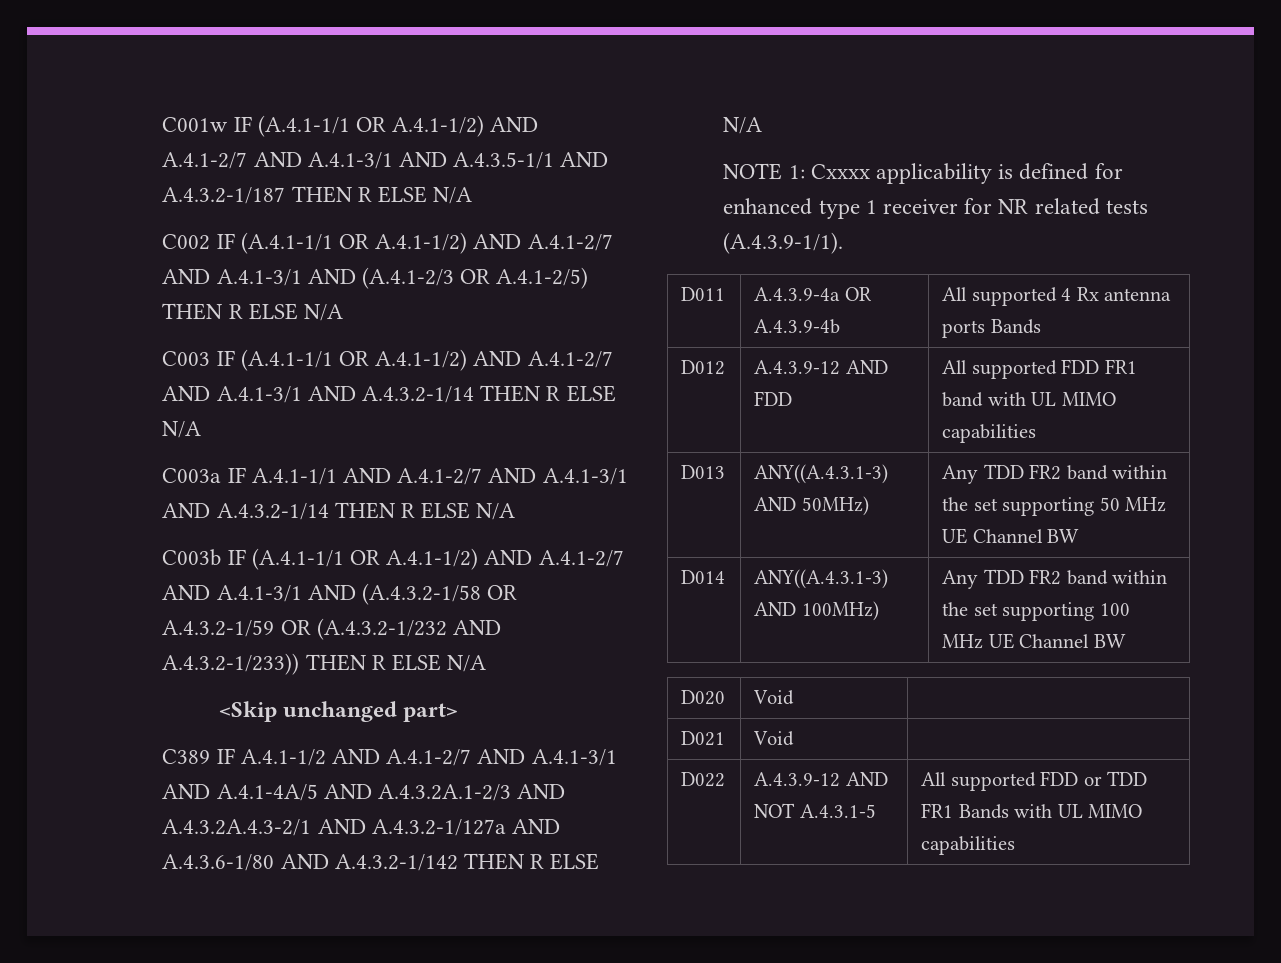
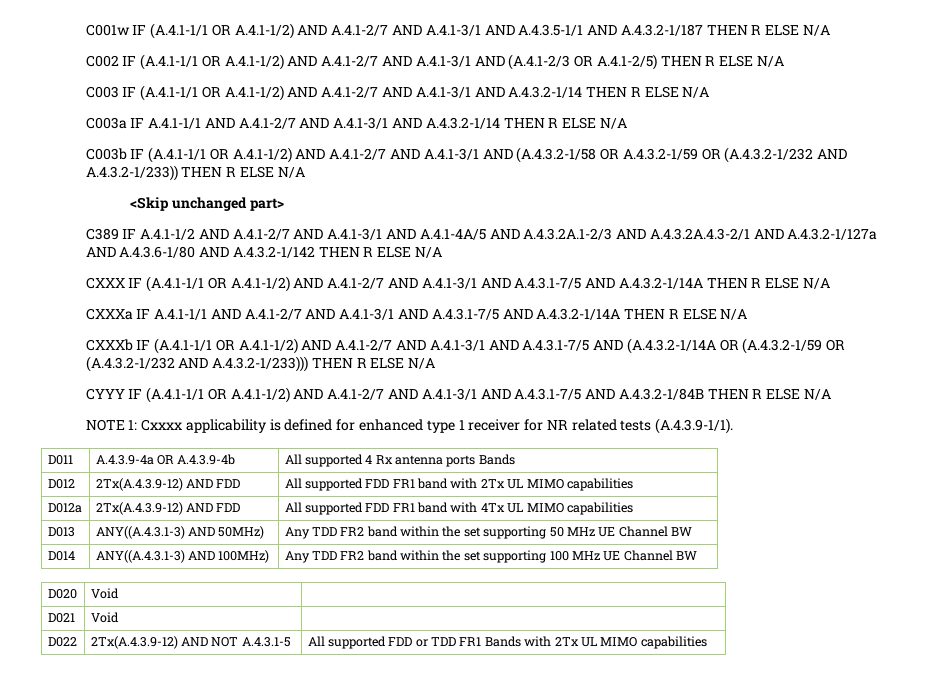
(763, 125) none -> [85,276,831,292] [85,308,748,320] [85,338,846,354] [85,356,436,372] [85,387,832,403] // CXXX IF (A.4.1-1/1 OR A.4.1-1/2) AND A.4.1-2/7 AND A.4.1-3/1 AND A.4.3.1-7/5 AND A.4.3.2-1/14A THEN R ELSE N/A // CXXXa IF A.4.1-1/1 AND A.4.1-2/7 AND A.4.1-3/1 AND A.4.3.1-7/5 AND A.4.3.2-1/14A THEN R ELSE N/A // CXXXb IF (A.4.1-1/1 OR A.4.1-1/2) AND A.4.1-2/7 AND A.4.1-3/1 AND A.4.3.1-7/5 AND (A.4.3.2-1/14A OR (A.4.3.2-1/59 OR (A.4.3.2-1/232 AND A.4.3.2-1/233))) THEN R ELSE N/A // CYYY IF (A.4.1-1/1 OR A.4.1-1/2) AND A.4.1-2/7 AND A.4.1-3/1 AND A.4.3.1-7/5 AND A.4.3.2-1/84B THEN R ELSE N/A
[754,360,888,375] [754,391,793,406] [942,359,1137,379] [942,392,1026,407] A.4.3.9-12 AND FDD | All supported FDD FR1 band with -> [95,478,241,491] [284,478,633,491] [47,503,82,513] [95,502,241,515] [284,502,505,515] 2Tx(A.4.3.9-12) AND FDD | All supported FDD FR1 band with 2Tx UL MIMO capabilities // D012a | 2Tx(A.4.3.9-12) AND FDD | All supported FDD FR1 band with 4Tx
[754,772,841,787] A.4.3.9-12 -> [90,636,178,649] 2Tx(A.4.3.9-12)
(1053, 811) none -> [554,637,579,646] 2Tx

